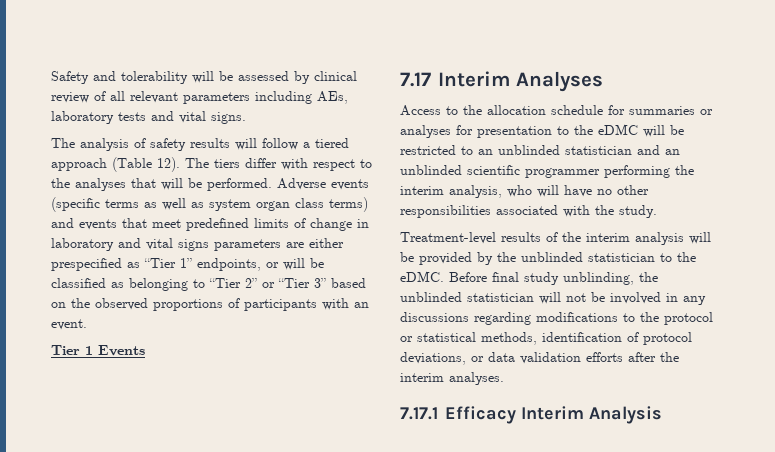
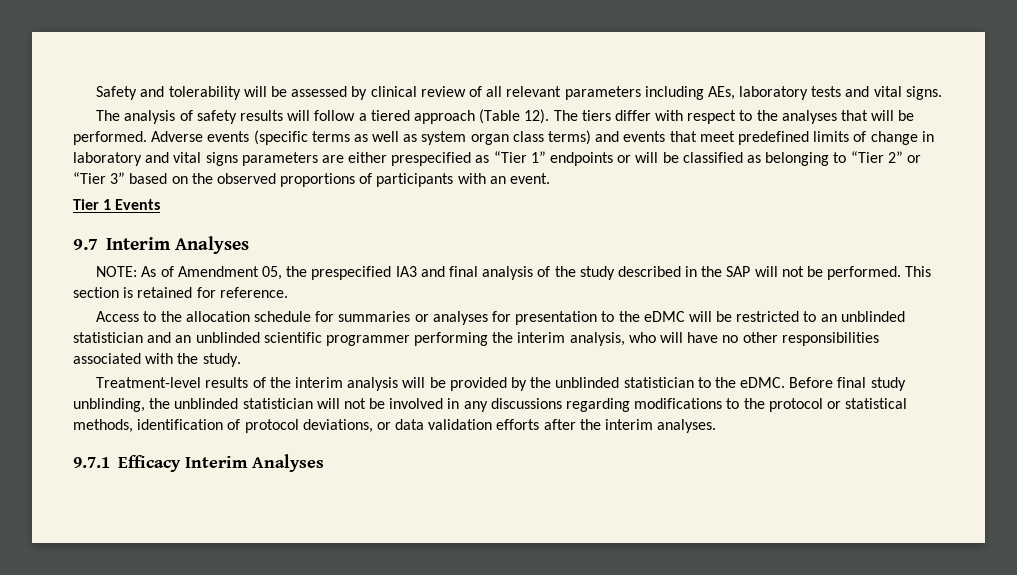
[197,258,261,271] endpoints, -> [550,152,614,166] endpoints
[400,71,603,92] 7.17 Interim Analyses -> [73,236,249,254] [96,266,932,280] [73,287,288,298] 9.7 Interim Analyses // NOTE: As of Amendment 05, the prespecified IA3 and final analysis of the study described in the SAP will not be performed. This section is retained for reference.
[400,407,438,420] 7.17.1 -> [73,457,110,468] 9.7.1
[589,406,662,424] Analysis -> [251,454,324,472] Analyses

